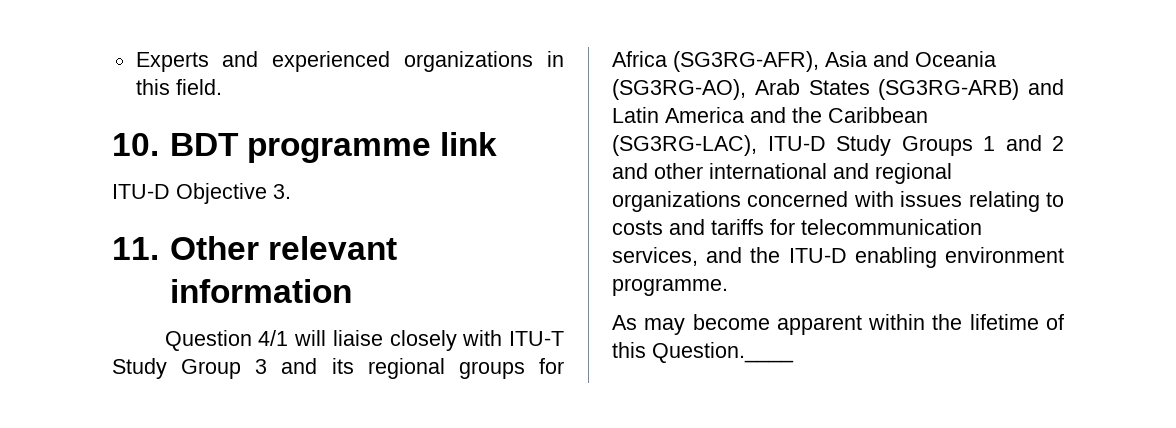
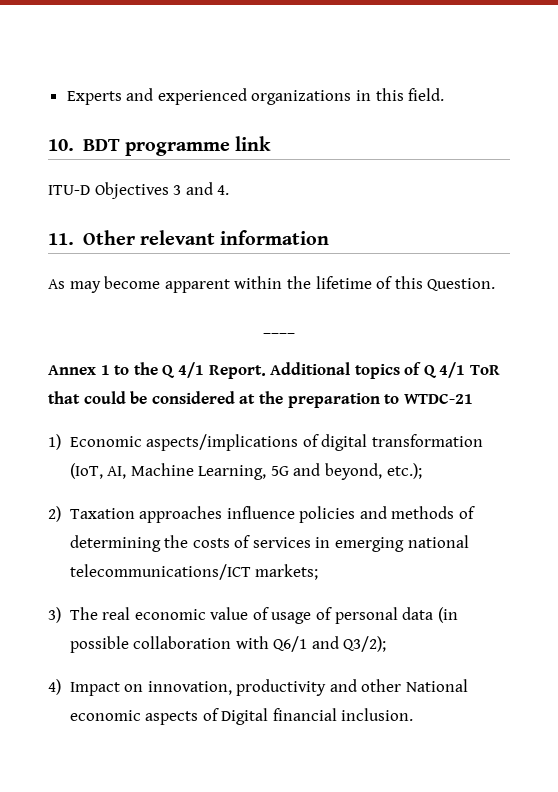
[176,183,291,204] Objective 3. -> [94,182,230,199] Objectives 3 and 4.
[164,330,564,351] [112,358,564,379] [612,51,996,72] [612,79,1064,100] [612,107,928,123] [612,135,1064,156] [612,163,952,184] [612,191,1064,212] [612,219,982,235] [612,247,1064,268] [612,278,728,296] // Question 4/1 will liaise closely with ITU-T Study Group 3 and its regional groups for Africa (SG3RG-AFR), Asia and Oceania (SG3RG-AO), Arab States (SG3RG-ARB) and Latin America and the Caribbean (SG3RG-LAC), ITU-D Study Groups 1 and 2 and other international and regional organizations concerned with issues relating to costs and tariffs for telecommunication services, and the ITU-D enabling environment programme. -> (330, 237) none
[652,342,794,363] Question.____ -> [427,278,496,291] [263,332,295,334] [48,362,501,379] [48,391,473,408] [48,434,483,451] [69,463,422,480] [48,506,476,523] [69,535,469,552] [69,564,319,580] [48,607,458,624] [69,636,387,653] [48,679,469,696] [69,708,414,725] Question. // ____ // Annex 1 to the Q 4/1 Report. Additional topics of Q 4/1 ToR that could be considered at the preparation to WTDC-21 // 1) Economic aspects/implications of digital transformation (IoT, AI, Machine Learning, 5G and beyond, etc.); // 2) Taxation approaches influence policies and methods of determining the costs of services in emerging national telecommunications/ICT markets; // 3) The real economic value of usage of personal data (in possible collaboration with Q6/1 and Q3/2); // 4) Impact on innovation, productivity and other National economic aspects of Digital financial inclusion.

